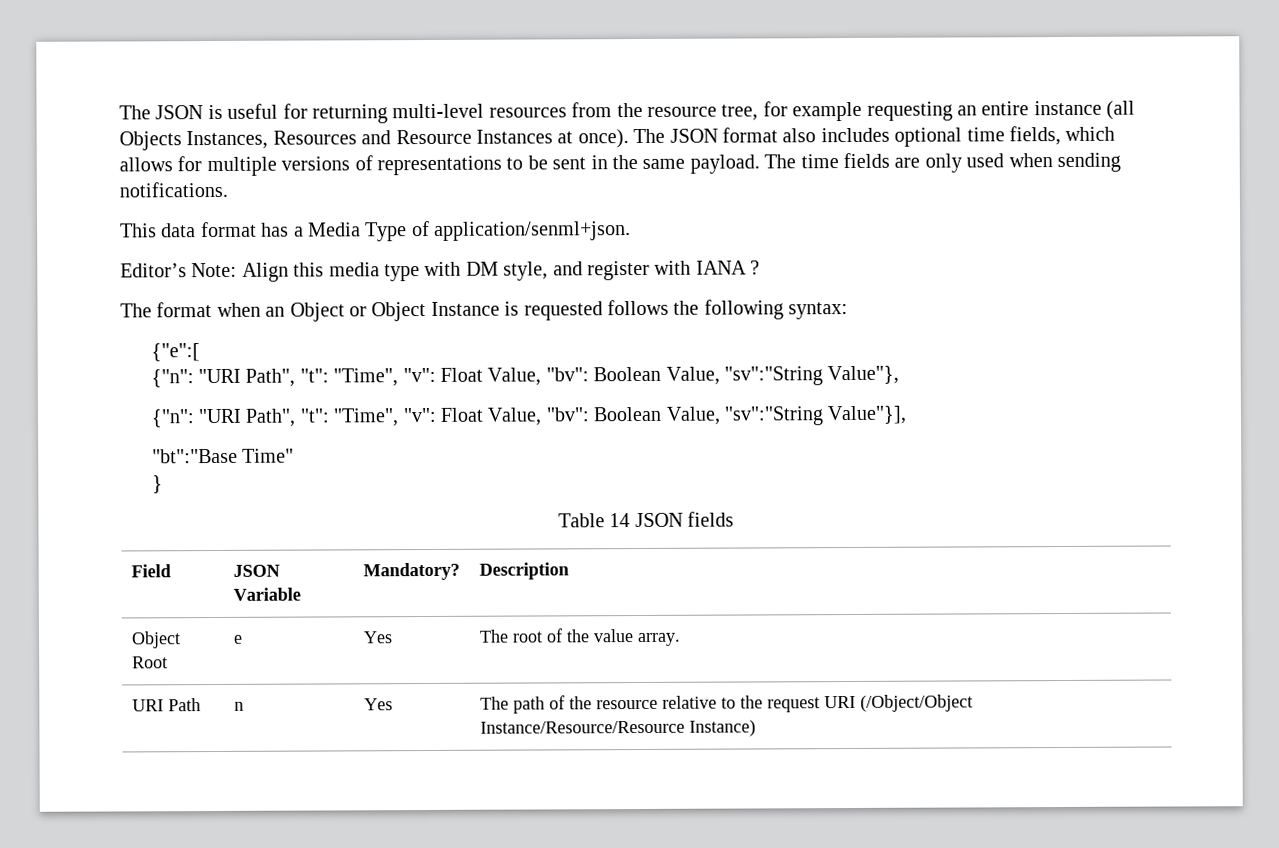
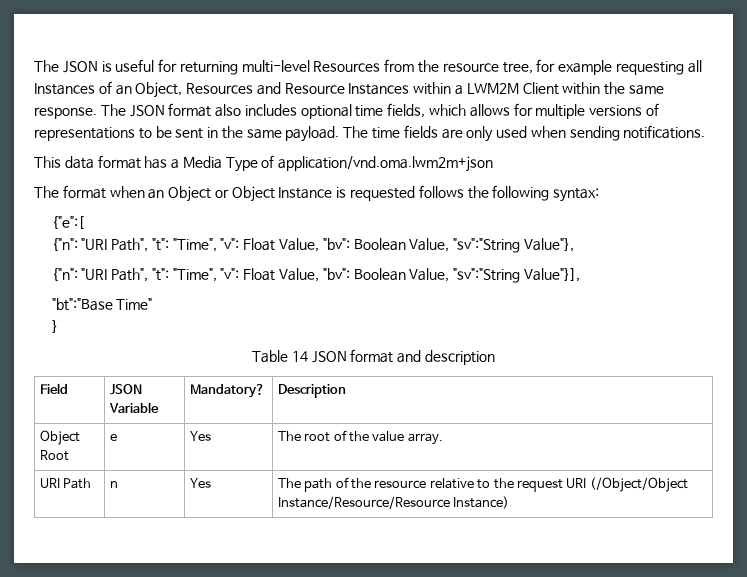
[488,107,567,118] resources -> [313,61,381,72] Resources
[956,100,1136,120] [119,129,629,151] an entire instance (all Objects Instances, Resources and Resource Instances at once). -> [687,60,702,73] [34,81,664,98] [34,107,97,119] all Instances of an Object, Resources and Resource Instances within a LWM2M Client within the same response.
[434,221,632,241] [120,260,761,282] application/senml+json. // Editor’s Note: Align this media type with DM style, and register with IANA ? -> [278,156,494,172] application/vnd.oma.lwm2m+json
[687,511,735,527] fields -> [350,349,495,365] format and description

